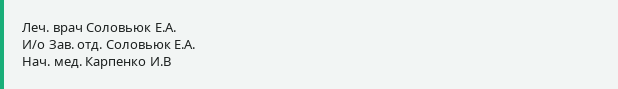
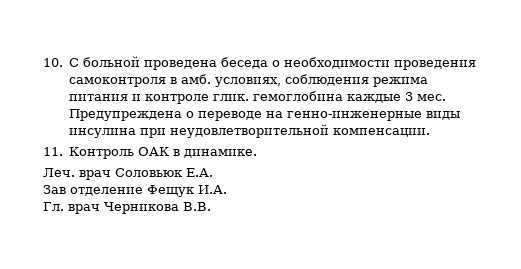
[22,23,176,35] [22,40,196,52] [22,57,171,69] Леч. врач Соловьюк Е.А. // И/о Зав. отд. Соловьюк Е.А. // Нач. мед. Карпенко И.В -> [43,56,477,70] [69,74,429,87] [69,91,447,104] [69,109,461,121] [69,124,431,138] [43,147,258,159] [43,168,213,180] [43,185,227,197] [43,202,211,214] 10. С больной проведена беседа о необходимости проведения самоконтроля в амб. условиях, соблюдения режима питания и контроле глик. гемоглобина каждые 3 мес. Предупреждена о переводе на генно-инженерные виды инсулина при неудовлетворительной компенсации. // 11. Контроль ОАК в динамике. // Леч. врач Соловьюк Е.А. // Зав отделение Фещук И.А. // Гл. врач Черникова В.В.

